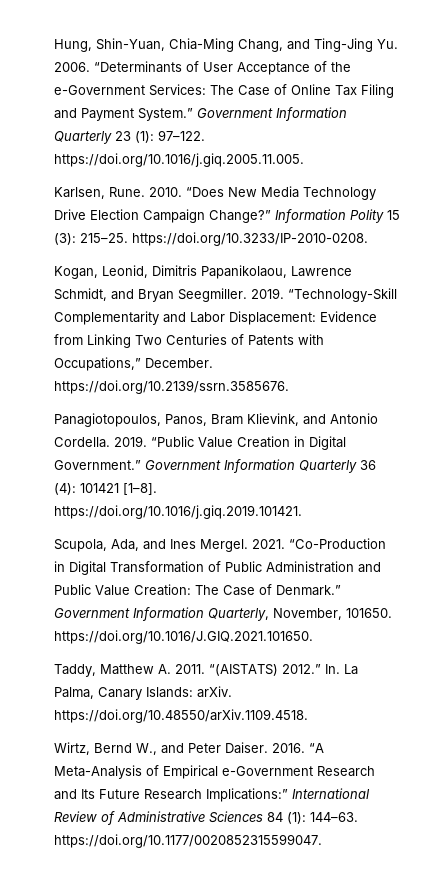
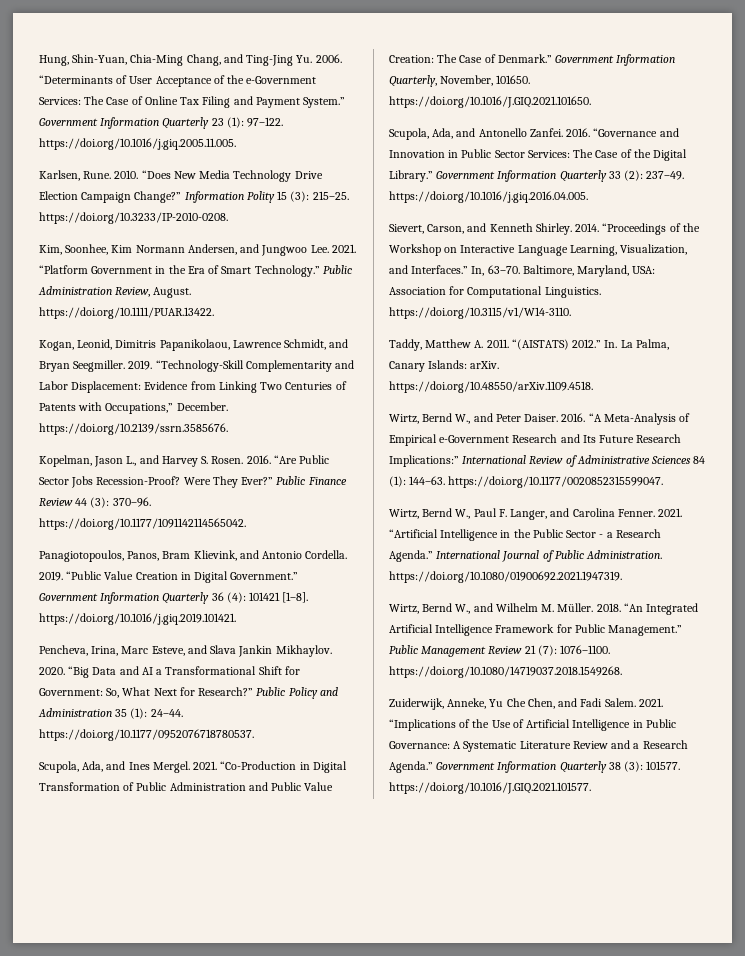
(368, 239) none -> [39,244,356,256] [39,265,352,277] [38,286,192,298] [39,307,214,319] // Kim, Soonhee, Kim Normann Andersen, and Jungwoo Lee. 2021. “Platform Government in the Era of Smart Technology.” Public Administration Review, August. https://doi.org/10.1111/PUAR.13422.
(289, 387) none -> [39,455,330,467] [39,476,347,488] [39,497,151,508] [39,518,246,530] // Kopelman, Jason L., and Harvey S. Rosen. 2016. “Are Public Sector Jobs Recession-Proof? Were They Ever?” Public Finance Review 44 (3): 370–96. https://doi.org/10.1177/1091142114565042.
(302, 512) none -> [39,645,332,657] [39,666,300,678] [39,687,338,699] [38,708,183,719] [39,729,254,741] // Pencheva, Irina, Marc Esteve, and Slava Jankin Mikhaylov. 2020. “Big Data and AI a Transformational Shift for Government: So, What Next for Research?” Public Policy and Administration 35 (1): 24–44. https://doi.org/10.1177/0952076718780537.
(313, 637) none -> [389,128,679,140] [389,149,688,161] [389,170,685,182] [389,191,588,203] [389,223,700,235] [389,244,688,256] [389,265,656,277] [389,286,601,298] [389,307,571,319] // Scupola, Ada, and Antonello Zanfei. 2016. “Governance and Innovation in Public Sector Services: The Case of the Digital Library.” Government Information Quarterly 33 (2): 237–49. https://doi.org/10.1016/j.giq.2016.04.005. // Sievert, Carson, and Kenneth Shirley. 2014. “Proceedings of the Workshop on Interactive Language Learning, Visualization, and Interfaces.” In, 63–70. Baltimore, Maryland, USA: Association for Computational Linguistics. https://doi.org/10.3115/v1/W14-3110.
(322, 841) none -> [389,508,683,520] [389,529,661,541] [389,550,663,562] [389,571,622,583] [389,603,699,615] [389,624,683,636] [389,645,611,657] [389,666,622,678] [389,698,663,710] [389,719,676,731] [389,740,688,752] [389,761,681,773] [389,782,591,794] // Wirtz, Bernd W., Paul F. Langer, and Carolina Fenner. 2021. “Artificial Intelligence in the Public Sector - a Research Agenda.” International Journal of Public Administration. https://doi.org/10.1080/01900692.2021.1947319. // Wirtz, Bernd W., and Wilhelm M. Müller. 2018. “An Integrated Artificial Intelligence Framework for Public Management.” Public Management Review 21 (7): 1076–1100. https://doi.org/10.1080/14719037.2018.1549268. // Zuiderwijk, Anneke, Yu Che Chen, and Fadi Salem. 2021. “Implications of the Use of Artificial Intelligence in Public Governance: A Systematic Literature Review and a Research Agenda.” Government Information Quarterly 38 (3): 101577. https://doi.org/10.1016/J.GIQ.2021.101577.

